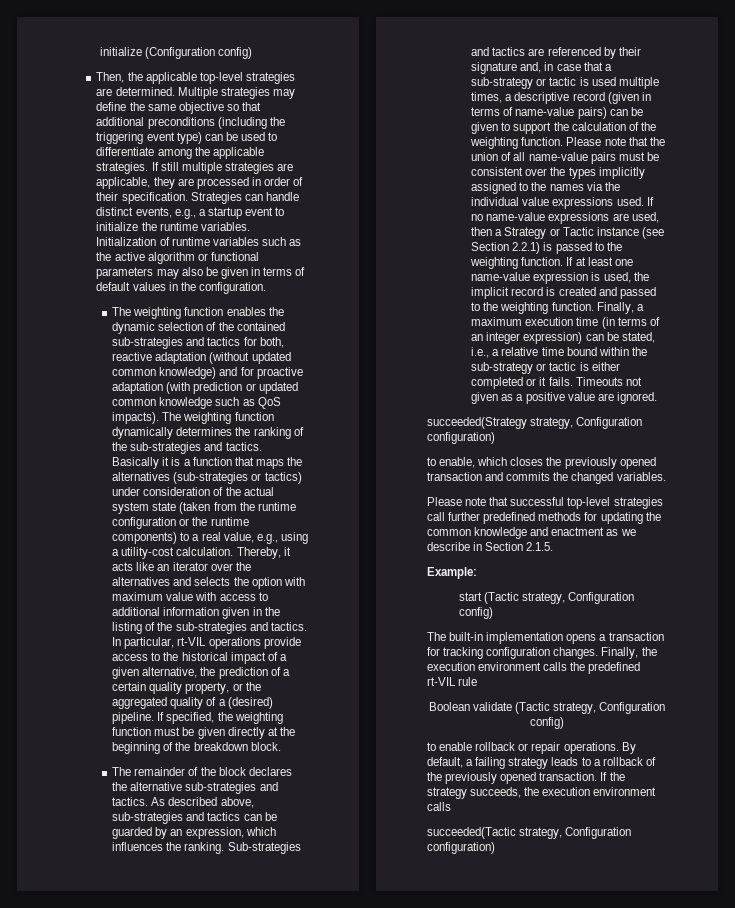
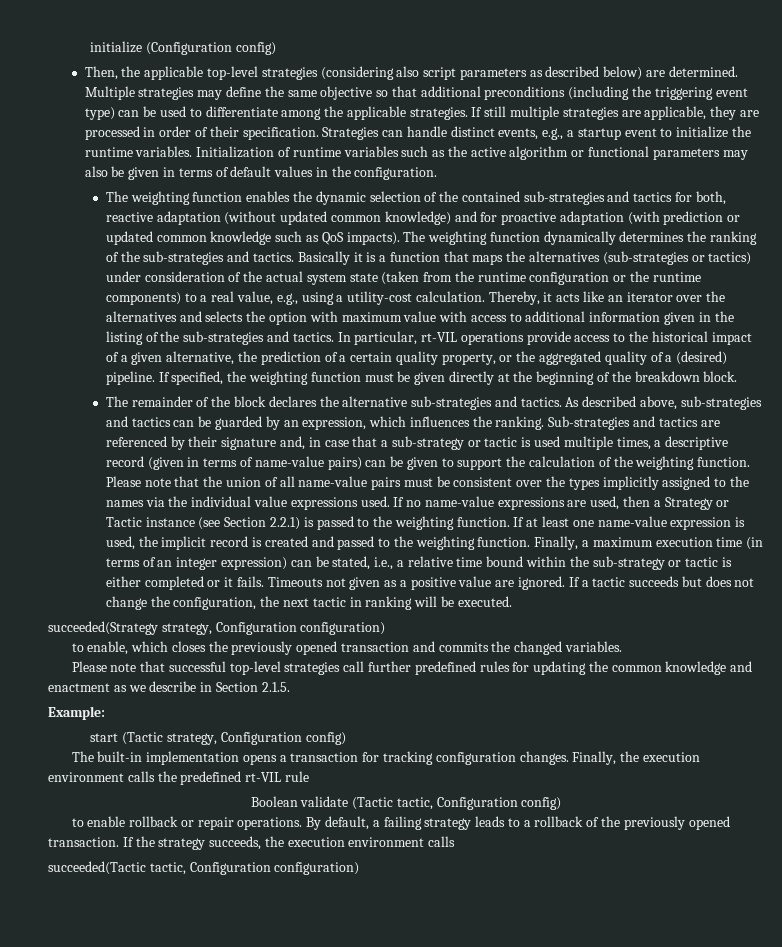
(295, 78) none -> [320,66,643,80] (considering also script parameters as described below)
(657, 398) none -> [568,576,755,587] [105,596,512,610] If a tactic succeeds but does not change the configuration, the next tactic in ranking will be executed.
[538,512,582,521] methods -> [479,661,510,672] rules
[553,702,597,714] strategy, -> [396,797,433,810] tactic,
[519,827,563,839] strategy, -> [149,862,186,875] tactic,

